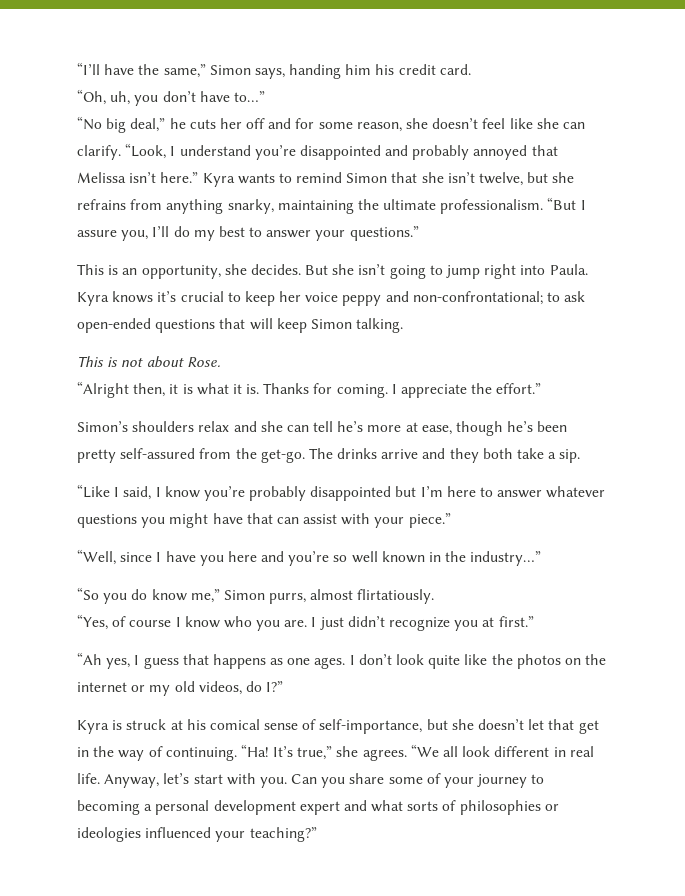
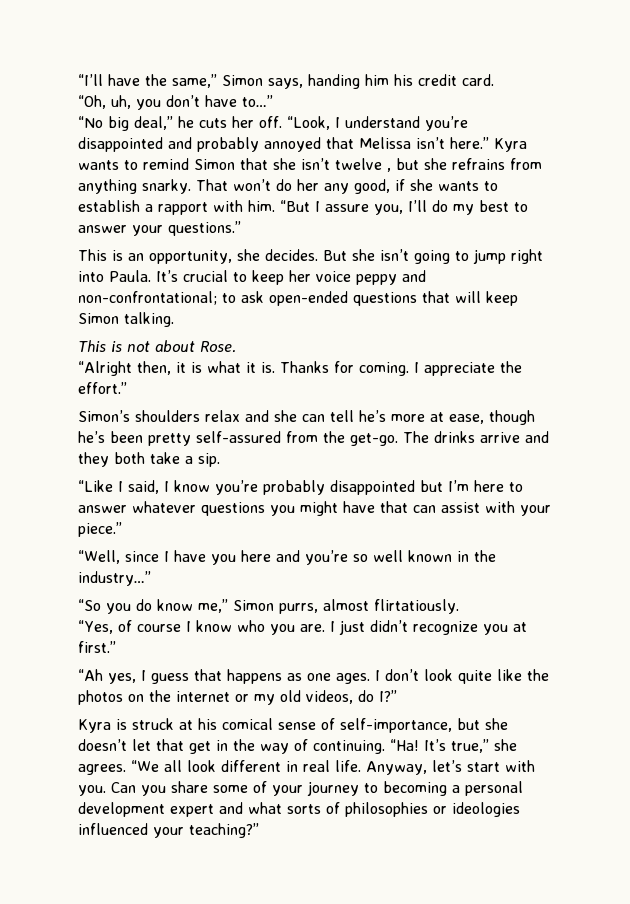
[246,118,585,132] [77,145,121,160] off and for some reason, she doesn’t feel like she can clarify. -> [259,116,282,128] off.
[479,172,524,186] twelve, -> [335,158,391,172] twelve ,
[227,199,544,214] snarky, maintaining the ultimate professionalism. -> [142,179,498,194] [78,200,275,215] snarky. That won’t do her any good, if she wants to establish a rapport with him.
[77,291,177,306] Kyra knows it’s -> [156,270,178,282] It’s

